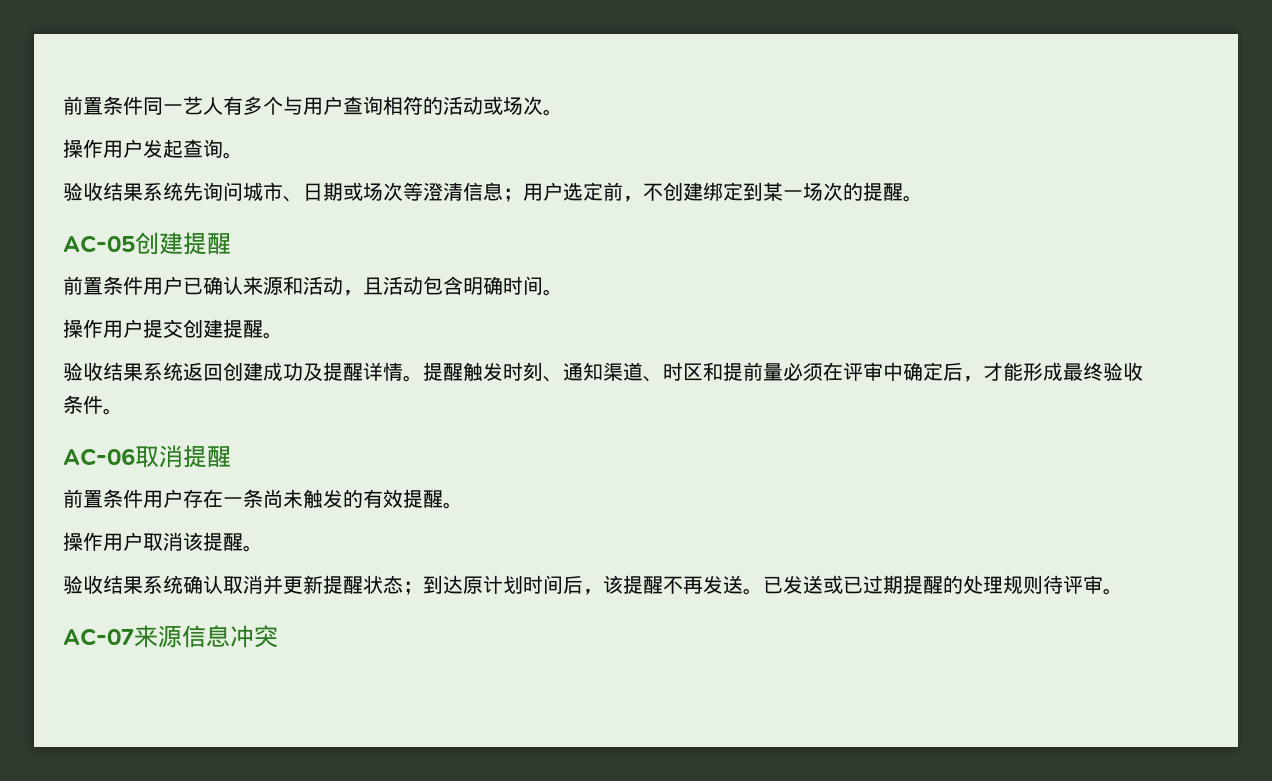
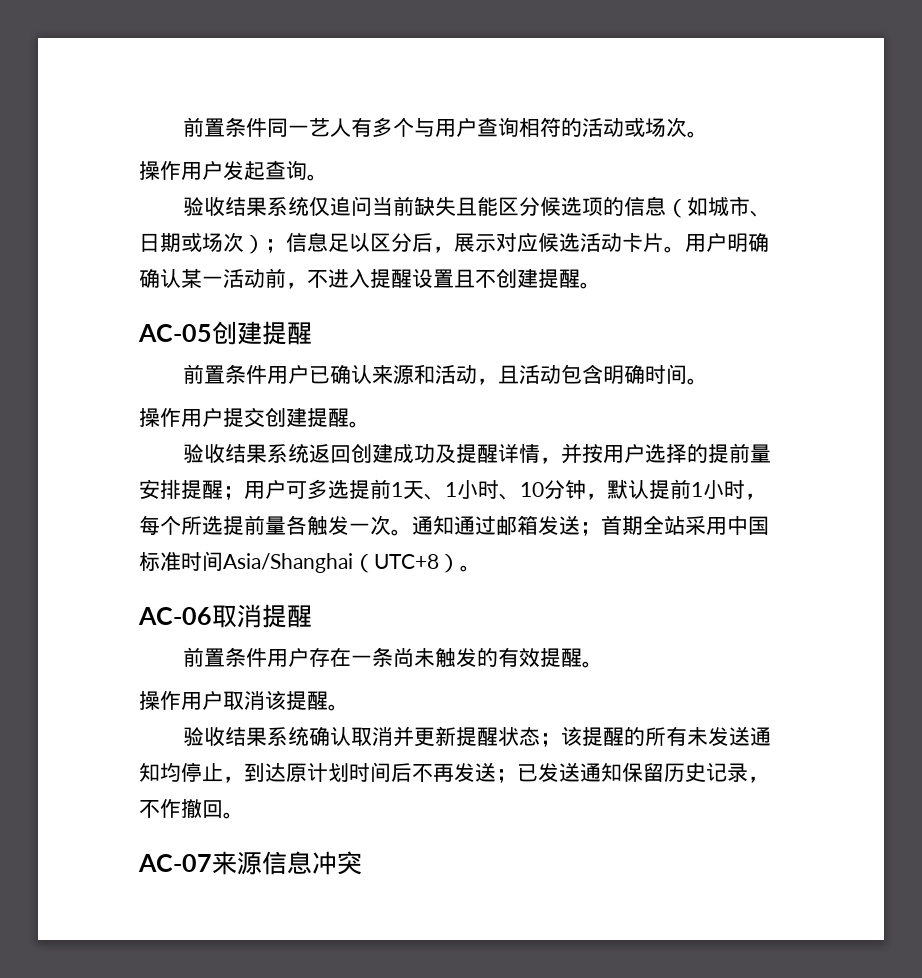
[183,182,863,202] 先询问城市、日期或场次等澄清信息；用户选定前，不创建绑定到某一场次的 -> [308,196,771,218] [139,232,769,254] [139,268,538,289] 仅追问当前缺失且能区分候选项的信息（如城市、日期或场次）；信息足以区分后，展示对应候选活动卡片。用户明确确认某一活动前，不进入提醒设置且不创建
[403,362,1143,382] [63,395,103,414] 。提醒触发时刻、通知渠道、时区和提前量必须在评审中确定后，才能形成最终验收条件 -> [539,443,771,464] [139,479,766,500] [139,515,769,536] [139,551,460,573] ，并按用户选择的提前量安排提醒；用户可多选提前1天、1小时、10分钟，默认提前1小时，每个所选提前量各触发一次。通知通过邮箱发送；首期全站采用中国标准时间Asia/Shanghai（UTC+8）
[423,575,1103,595] 到达原计划时间后，该提醒不再发送。已发送或已过期提醒的处理规则待评审 -> [560,726,771,746] [139,762,769,783] [139,798,223,818] 该提醒的所有未发送通知均停止，到达原计划时间后不再发送；已发送通知保留历史记录，不作撤回

